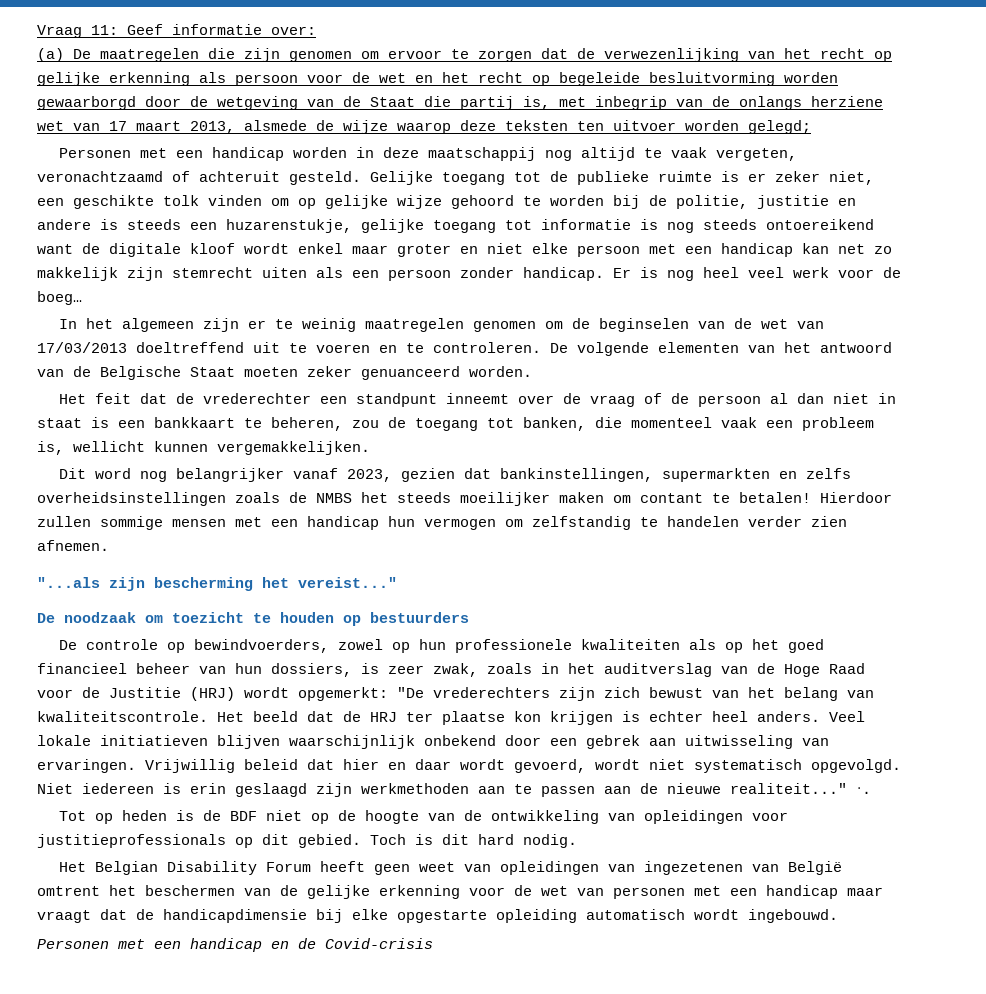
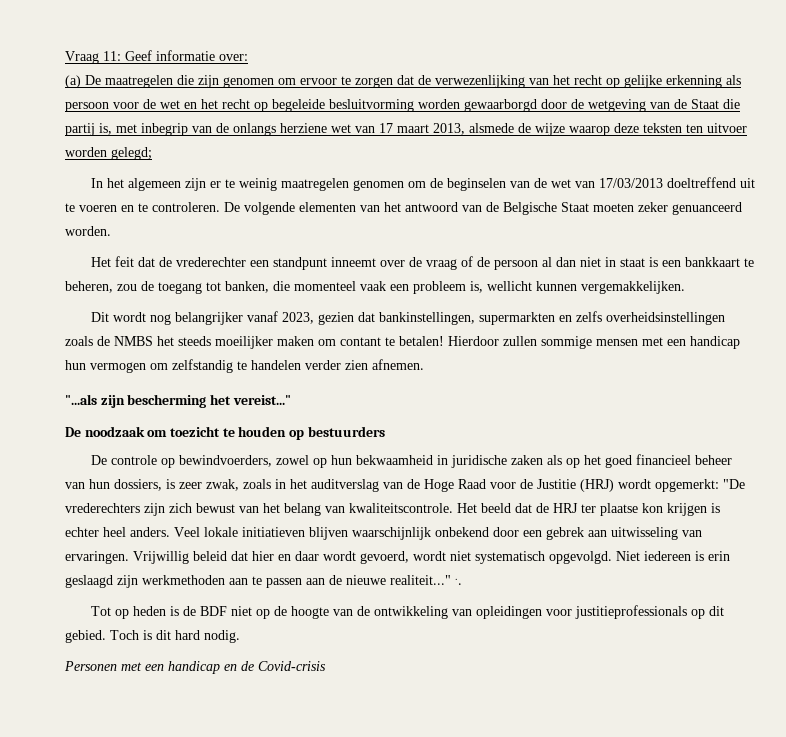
[58,147,797,161] [37,171,874,185] [37,195,856,209] [37,219,874,233] [37,243,892,257] [37,267,901,281] [37,291,82,305] // Personen met een handicap worden in deze maatschappij nog altijd te vaak vergeten, veronachtzaamd of achteruit gesteld. Gelijke toegang tot de publieke ruimte is er zeker niet, een geschikte tolk vinden om op gelijke wijze gehoord te worden bij de politie, justitie en andere is steeds een huzarenstukje, gelijke toegang tot informatie is nog steeds ontoereikend want de digitale kloof wordt enkel maar groter en niet elke persoon met een handicap kan net zo makkelijk zijn stemrecht uiten als een persoon zonder handicap. Er is nog heel veel werk voor de boeg… -> (152, 153) none
[94,468,131,479] word -> [112,312,146,322] wordt
[454,639,680,653] professionele kwaliteiten -> [355,455,543,468] bekwaamheid in juridische zaken
[58,861,842,875] [37,885,883,899] [37,909,838,923] // Het Belgian Disability Forum heeft geen weet van opleidingen van ingezetenen van België omtrent het beschermen van de gelijke erkenning voor de wet van personen met een handicap maar vraagt dat de handicapdimensie bij elke opgestarte opleiding automatisch wordt ingebouwd. -> (240, 636) none

